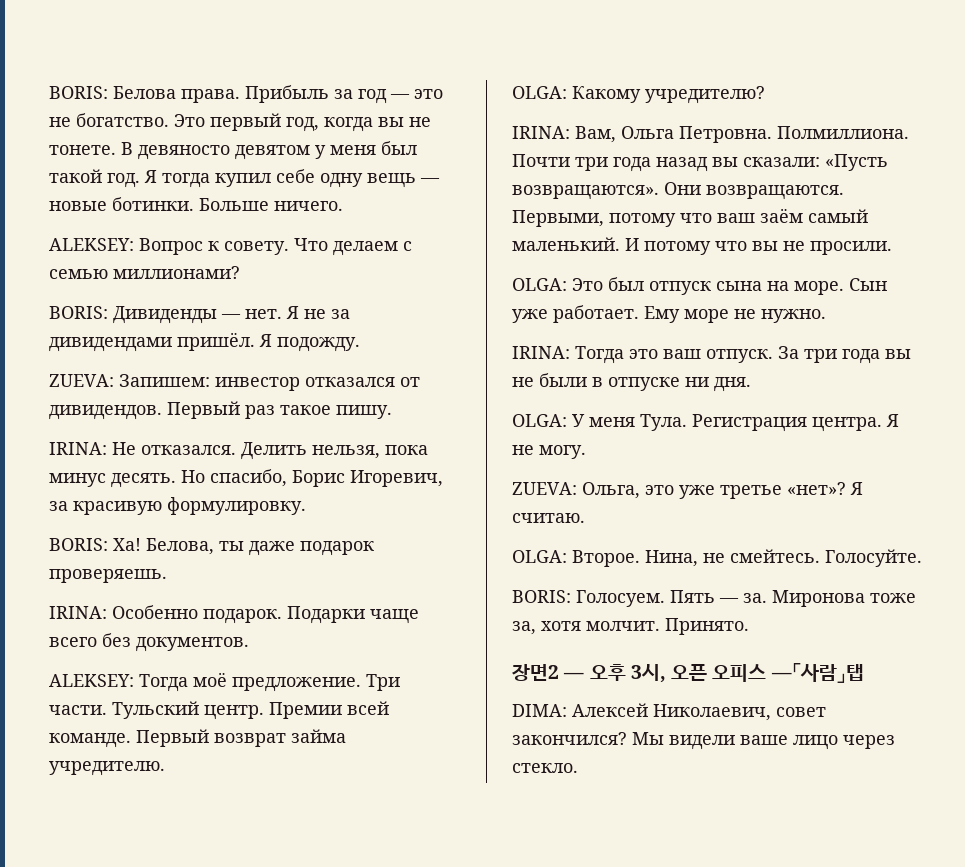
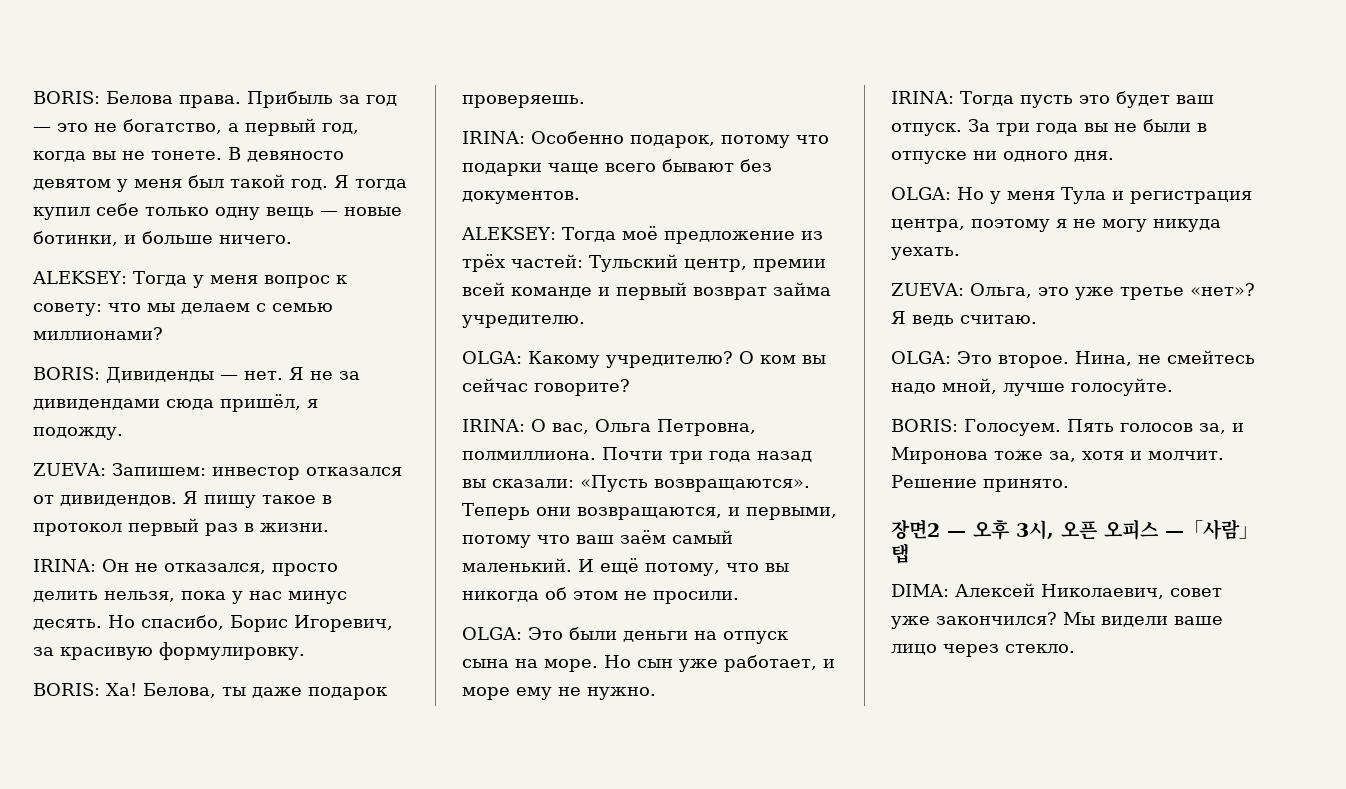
[76,113,205,127] богатство. Это -> [123,119,239,134] богатство, а
(315, 176) none -> [145,207,209,216] только
[112,197,269,211] ботинки. Больше -> [33,231,213,246] ботинки, и больше
[139,238,328,255] Вопрос к совету. Что -> [132,271,348,288] [33,303,175,316] Тогда у меня вопрос к совету: что мы
[177,332,272,351] пришёл. Я -> [166,394,318,412] сюда пришёл, я
[167,401,392,419] [49,442,428,460] Первый раз такое пишу. // IRINA: Не отказался. Делить нельзя, пока -> [183,491,332,508] [33,518,329,536] [33,559,338,576] [33,591,282,604] Я пишу такое в протокол первый раз в жизни. // IRINA: Он не отказался, просто делить нельзя, пока у нас
[203,606,365,624] подарок. Подарки -> [630,135,829,148] [462,163,542,176] подарок, потому что подарки
(97, 642) none -> [662,159,734,172] бывают
[232,674,400,692] [49,701,389,720] [49,729,209,748] предложение. Три части. Тульский центр. Премии всей команде. Первый -> [663,231,823,244] [462,254,826,272] [462,282,687,300] предложение из трёх частей: Тульский центр, премии всей команде и первый
[512,126,909,143] // IRINA: Вам, Ольга Петровна. Полмиллиона. -> [739,351,826,364] [462,378,630,396] [462,419,756,436] [462,451,596,460] О ком вы сейчас говорите? // IRINA: О вас, Ольга Петровна, полмиллиона.
[664,182,844,200] [512,210,604,227] Они возвращаются. Первыми, -> [462,503,837,520] Теперь они возвращаются, и первыми,
[644,241,778,255] потому что вы -> [600,558,789,576] [462,587,618,602] ещё потому, что вы никогда об этом
[608,277,644,291] был -> [569,627,717,642] были деньги на
[849,278,887,291] [512,305,729,323] Сын уже работает. Ему море -> [604,655,835,672] [462,687,552,700] Но сын уже работает, и море ему
[629,349,658,359] это -> [1020,91,1170,108] пусть это будет
(709, 382) none -> [1003,151,1068,162] одного
[572,414,899,432] [512,445,586,459] У меня Тула. Регистрация центра. Я не могу. -> [957,187,1252,204] [891,219,1221,232] [891,247,960,260] Но у меня Тула и регистрация центра, поэтому я не могу никуда уехать.
(863, 488) none -> [912,315,954,326] ведь
[572,549,922,567] Второе. Нина, не смейтесь. Голосуйте. -> [957,350,1255,368] [891,378,1173,396] Это второе. Нина, не смейтесь надо мной, лучше голосуйте.
[719,593,767,603] — за. -> [1120,423,1244,434] голосов за, и
[586,618,749,635] молчит. Принято. -> [1130,451,1224,460] [891,475,1069,492] и молчит. Решение принято.
(826, 712) none -> [891,616,930,629] уже

